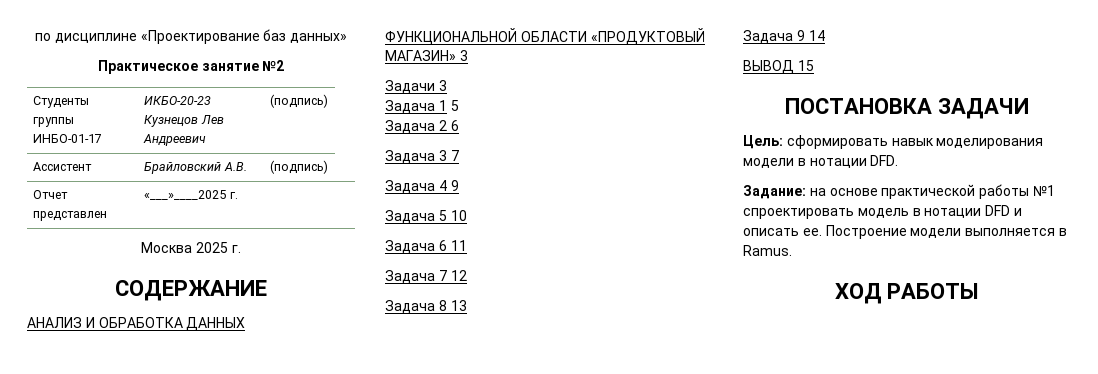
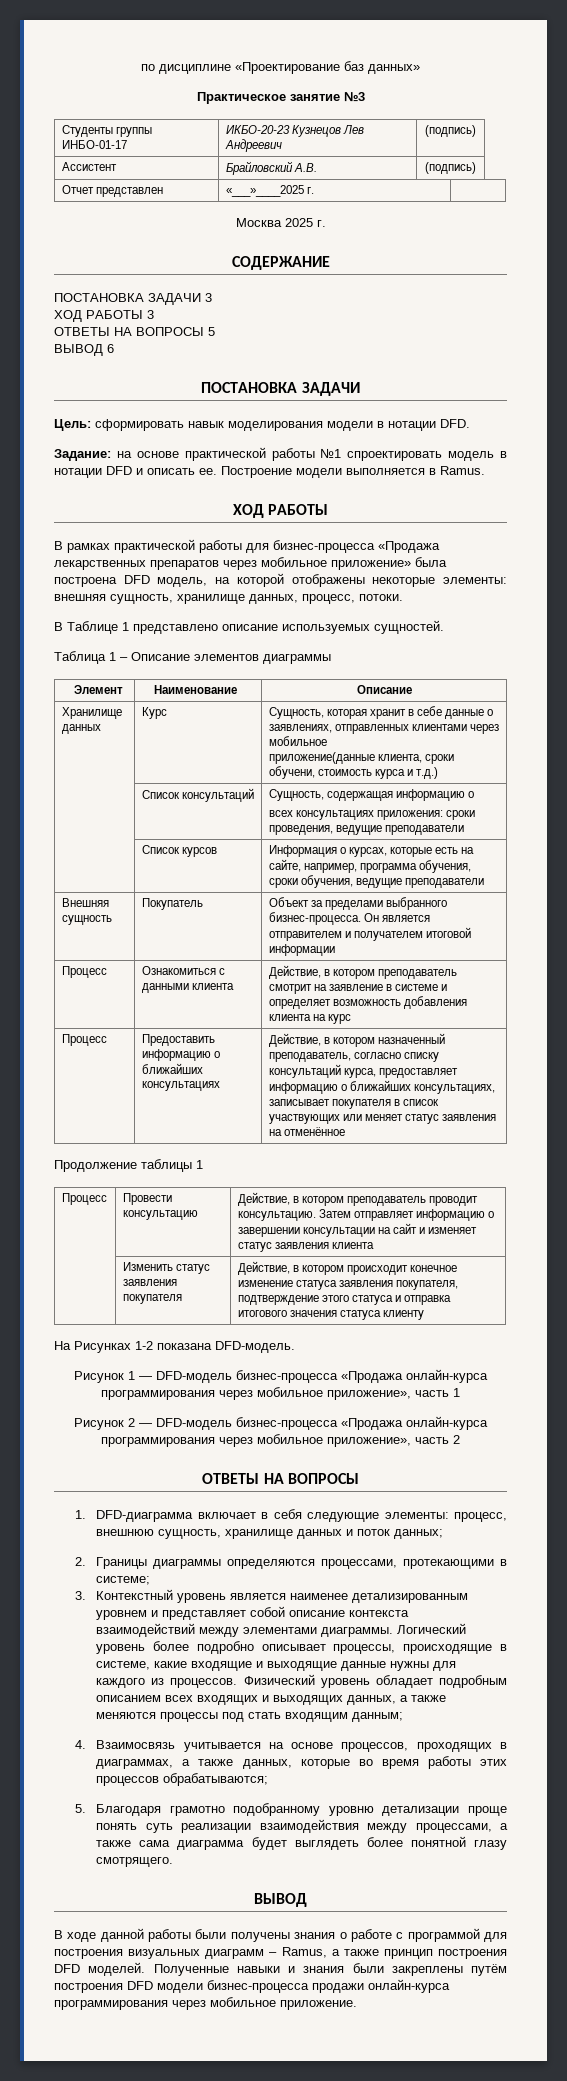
[262,60,285,71] №2 -> [343,92,365,102] №3
[27,317,246,331] [385,28,705,45] [385,50,468,61] [385,80,447,93] [385,100,447,113] АНАЛИЗ И ОБРАБОТКА ДАННЫХ ФУНКЦИОНАЛЬНОЙ ОБЛАСТИ «ПРОДУКТОВЫЙ МАГАЗИН» 3 // Задачи 3 // Задача 1 -> [54,293,212,305] [54,310,154,322] [54,327,204,336] ПОСТАНОВКА ЗАДАЧИ 3 // ХОД РАБОТЫ 3 // ОТВЕТЫ НА ВОПРОСЫ
[385,120,459,133] [385,150,459,163] [385,180,459,193] [385,210,467,223] [385,240,467,253] [385,270,467,283] [385,300,467,313] [743,30,825,43] [743,60,814,74] Задача 2 6 // Задача 3 7 // Задача 4 9 // Задача 5 10 // Задача 6 11 // Задача 7 12 // Задача 8 13 // Задача 9 14 // ВЫВОД 15 -> [54,344,114,356] ВЫВОД 6
(980, 291) none -> [54,539,440,553] [54,557,447,570] [54,573,507,587] [54,594,403,604] [54,620,444,634] [54,651,331,664] [74,685,124,694] [154,685,238,694] [356,685,412,694] [61,707,122,719] [61,724,101,734] [141,707,167,719] [268,706,494,719] [268,724,499,734] [268,736,327,746] [268,752,454,764] [268,766,439,779] [141,788,254,802] [268,789,474,801] [268,810,475,820] [268,825,464,835] [141,845,217,857] [268,845,475,857] [268,859,471,873] [268,875,484,888] [61,898,109,907] [61,915,112,925] [141,898,203,910] [268,897,447,910] [268,912,430,925] [268,927,471,941] [268,944,335,956] [61,966,107,978] [141,966,225,975] [141,983,234,993] [268,965,457,979] [268,984,448,994] [268,996,467,1009] [268,1014,351,1024] [61,1034,107,1046] [141,1034,215,1046] [141,1049,220,1061] [141,1063,203,1074] [141,1081,220,1091] [268,1033,445,1047] [268,1052,439,1062] [268,1064,458,1078] [268,1080,495,1094] [268,1099,439,1109] [268,1114,497,1124] [268,1127,345,1136] [54,1159,203,1172] [61,1193,107,1205] [122,1193,172,1205] [122,1210,198,1220] [237,1192,479,1206] [237,1209,495,1221] [237,1223,478,1237] [237,1242,374,1252] [122,1262,210,1274] [122,1279,177,1286] [122,1294,182,1304] [237,1261,458,1275] [237,1280,458,1290] [237,1295,452,1305] [237,1310,424,1320] [54,1341,295,1353] [74,1369,488,1383] [101,1387,460,1400] [74,1416,488,1430] [101,1434,460,1447] [202,1473,359,1484] [75,1509,507,1522] [96,1529,444,1539] [75,1557,507,1569] [96,1576,151,1585] [75,1589,469,1603] [96,1606,410,1620] [96,1623,467,1637] [96,1641,507,1654] [96,1661,457,1671] [96,1674,507,1688] [96,1695,447,1705] [96,1712,404,1722] [75,1740,507,1752] [96,1756,507,1769] [96,1773,269,1786] [75,1803,507,1816] [96,1819,508,1833] [96,1836,507,1850] [96,1857,174,1867] [254,1893,307,1907] [54,1928,508,1942] [54,1947,507,1959] [54,1962,507,1976] [54,1979,450,1993] [54,1997,357,2010] // В рамках практической работы для бизнес-процесса «Продажа лекарственных препаратов через мобильное приложение» была построена DFD модель, на которой отображены некоторые элементы: внешняя сущность, хранилище данных, процесс, потоки. // В Таблице 1 представлено описание используемых сущностей. // Таблица 1 – Описание элементов диаграммы // Элемент | Наименование | Описание // Хранилище данных | Курс | Сущность, которая хранит в себе данные о заявлениях, отправленных клиентами через мобильное // приложение(данные клиента, сроки обучени, стоимость курса и т.д.) // | Список консультаций | Сущность, содержащая информацию о // всех консультациях приложения: сроки проведения, ведущие преподаватели // | Список курсов | Информация о курсах, которые есть на сайте, например, программа обучения, сроки обучения, ведущие преподаватели // Внешняя сущность | Покупатель | Объект за пределами выбранного бизнес-процесса. Он является отправителем и получателем итоговой информации // Процесс | Ознакомиться с данными клиента | Действие, в котором преподаватель смотрит на заявление в системе и определяет возможность добавления клиента на курс // Процесс | Предоставить информацию о ближайших консультациях | Действие, в котором назначенный преподаватель, согласно списку консультаций курса, предоставляет информацию о ближайших консультациях, записывает покупателя в список участвующих или меняет статус заявления на отменённое // Продолжение таблицы 1 // Процесс | Провести консультацию | Действие, в котором преподаватель проводит консультацию. Затем отправляет информацию о завершении консультации на сайт и изменяет статус заявления клиента // | Изменить статус заявления покупателя | Действие, в котором происходит конечное изменение статуса заявления покупателя, подтверждение этого статуса и отправка итогового значения статуса клиенту // На Рисунках 1-2 показана DFD-модель. // Рисунок 1 — DFD-модель бизнес-процесса «Продажа онлайн-курса программирования через мобильное приложение», часть 1 // Рисунок 2 — DFD-модель бизнес-процесса «Продажа онлайн-курса программирования через мобильное приложение», часть 2 // ОТВЕТЫ НА ВОПРОСЫ // 1. DFD-диаграмма включает в себя следующие элементы: процесс, внешнюю сущность, хранилище данных и поток данных; // 2. Границы диаграммы определяются процессами, протекающими в системе; // 3. Контекстный уровень является наименее детализированным уровнем и представляет собой описание контекста взаимодействий между элементами диаграммы. Логический уровень более подробно описывает процессы, происходящие в системе, какие входящие и выходящие данные нужны для каждого из процессов. Физический уровень обладает подробным описанием всех входящих и выходящих данных, а также меняются процессы под стать входящим данным; // 4. Взаимосвязь учитывается на основе процессов, проходящих в диаграммах, а также данных, которые во время работы этих процессов обрабатываются; // 5. Благодаря грамотно подобранному уровню детализации проще понять суть реализации взаимодействия между процессами, а также сама диаграмма будет выглядеть более понятной глазу смотрящего. // ВЫВОД // В ходе данной работы были получены знания о работе с программой для построения визуальных диаграмм – Ramus, а также принцип построения DFD моделей. Полученные навыки и знания были закреплены путём построения DFD модели бизнес-процесса продажи онлайн-курса программирования через мобильное приложение.

